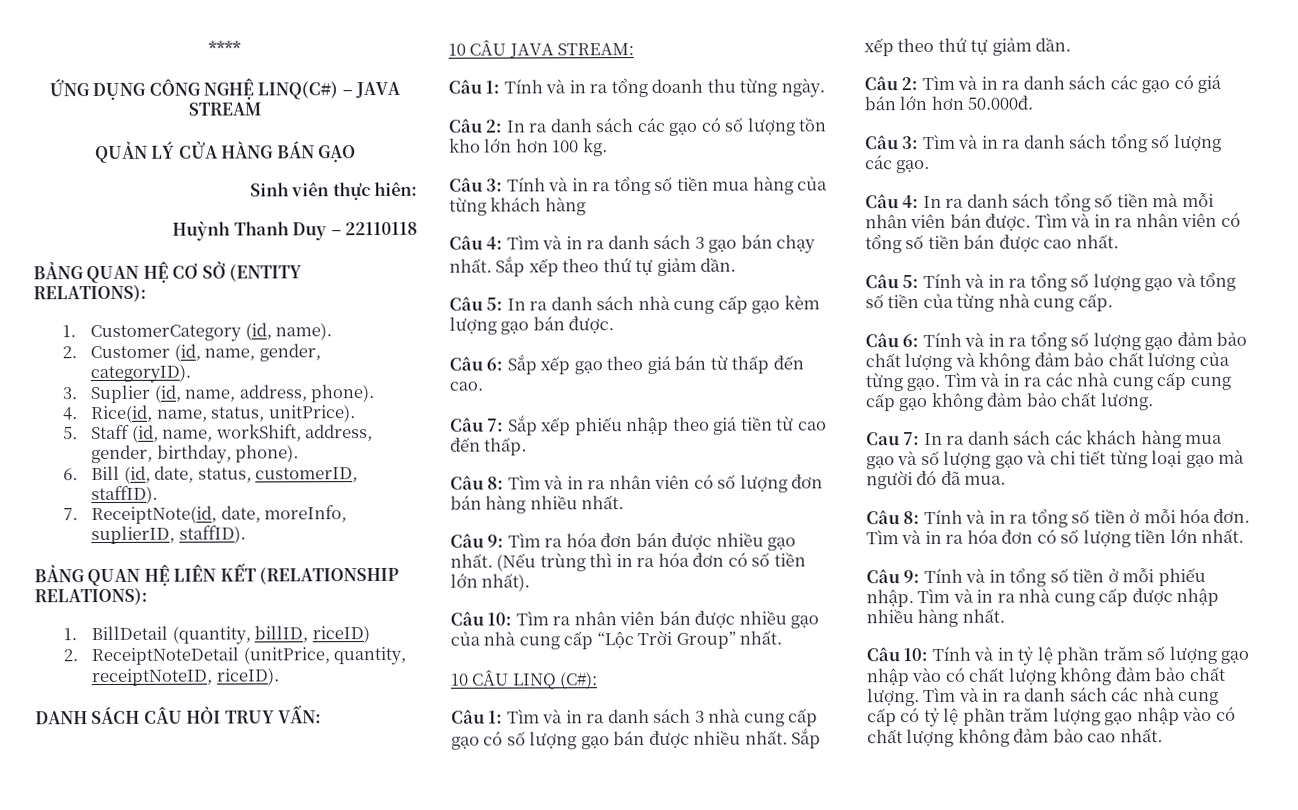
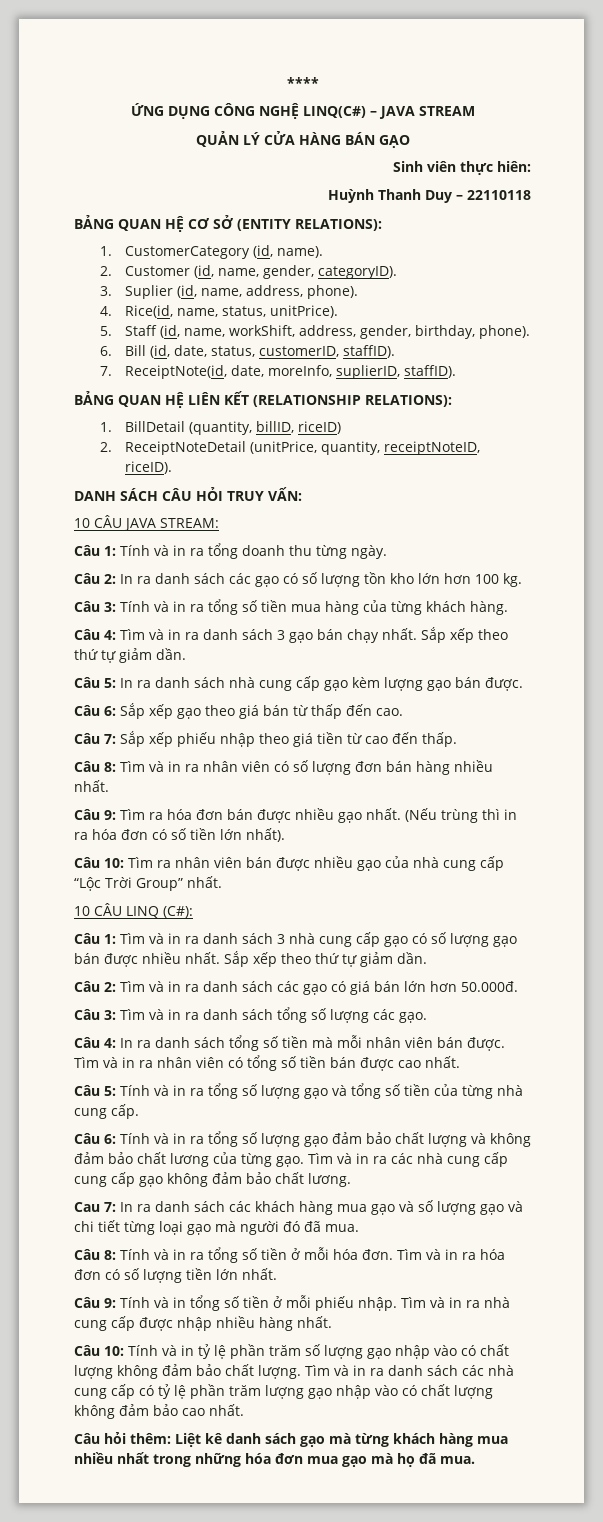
[544,197,586,216] hàng -> [470,601,508,615] hàng.
(1163, 735) none -> [74,1432,508,1448] [74,1452,475,1468] // Câu hỏi thêm: Liệt kê danh sách gạo mà từng khách hàng mua nhiều nhất trong những hóa đơn mua gạo mà họ đã mua.

